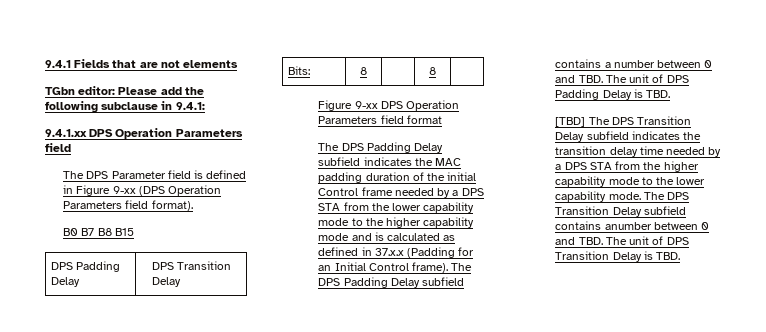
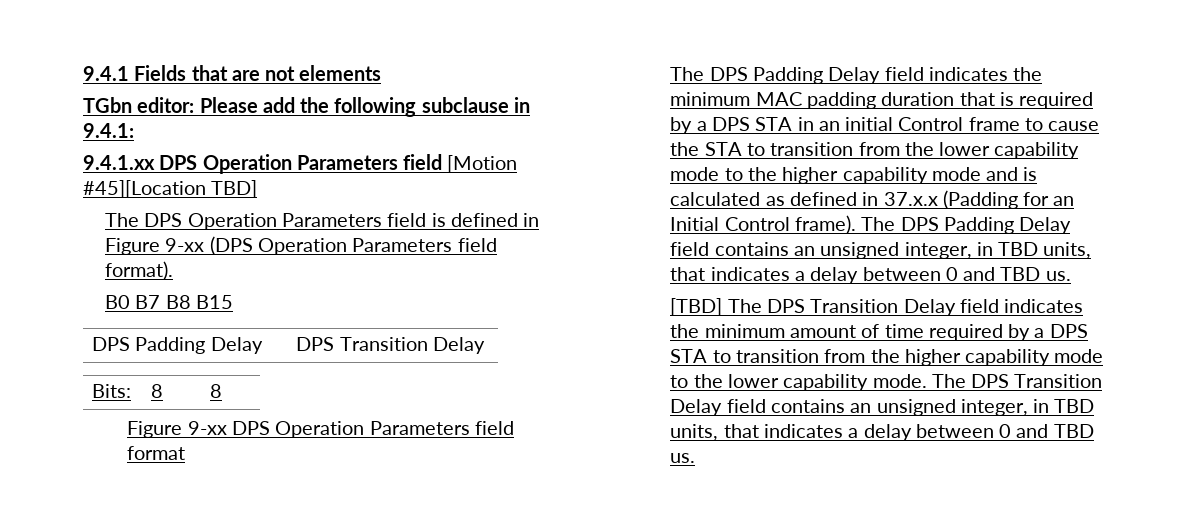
[63,171,166,179] // The DPS Parameter -> [447,155,518,173] [83,180,258,198] [105,213,383,230] [Motion #45][Location TBD] // The DPS Operation Parameters
[318,157,433,166] subfield indicates the -> [884,67,1043,81] [670,92,751,106] field indicates the minimum
[412,172,477,181] [318,187,484,198] [318,203,341,211] of the initial Control frame needed by a DPS STA -> [959,92,1094,109] [670,117,1100,134] [670,142,854,156] that is required by a DPS STA in an initial Control frame to cause the STA to transition
[422,277,465,286] [555,59,713,68] [555,74,689,83] [555,89,671,100] subfield contains a number between 0 and TBD. The unit of DPS Padding Delay is TBD. -> [670,242,1092,259] [670,267,1071,284] field contains an unsigned integer, in TBD units, that indicates a delay between 0 and TBD us.
[586,131,702,140] [555,146,722,157] [555,162,612,170] subfield indicates the transition delay time needed by a DPS STA -> [959,299,1084,313] [670,324,1088,341] [670,349,819,363] field indicates the minimum amount of time required by a DPS STA to transition
[643,206,686,215] [555,221,710,230] [555,236,689,245] [555,251,681,262] subfield contains anumber between 0 and TBD. The unit of DPS Transition Delay is TBD. -> [726,399,1095,416] [670,424,1094,441] [670,453,696,463] field contains an unsigned integer, in TBD units, that indicates a delay between 0 and TBD us.

